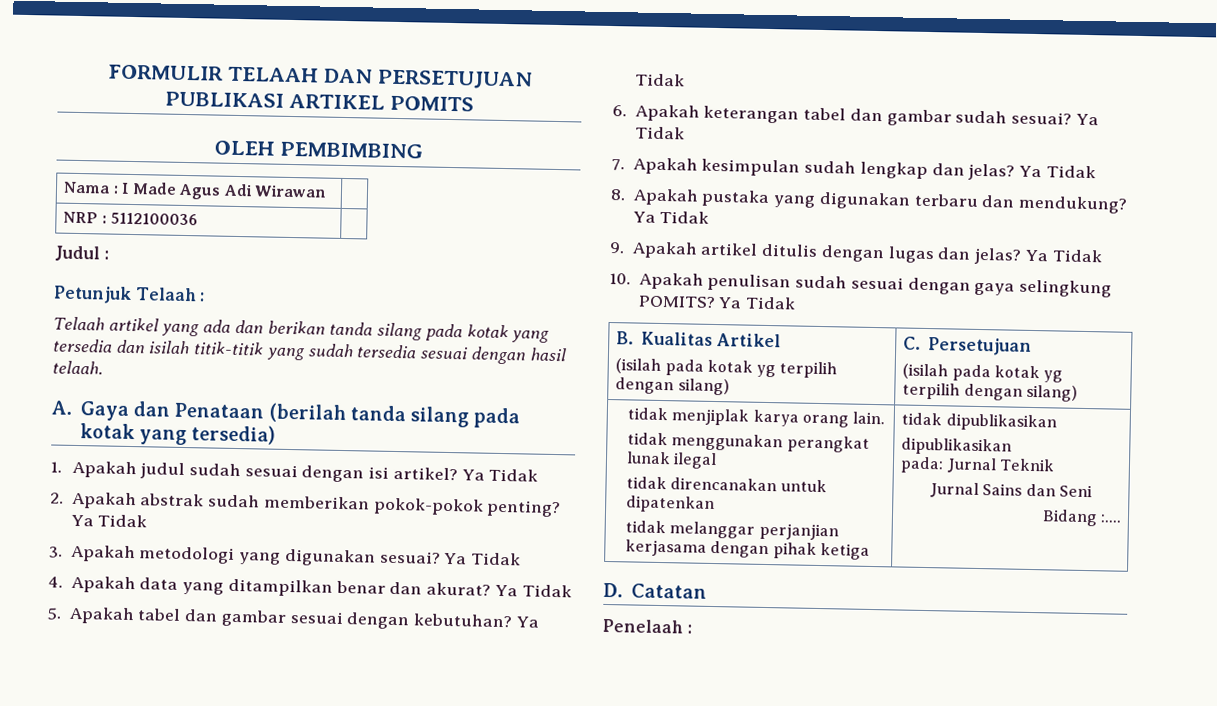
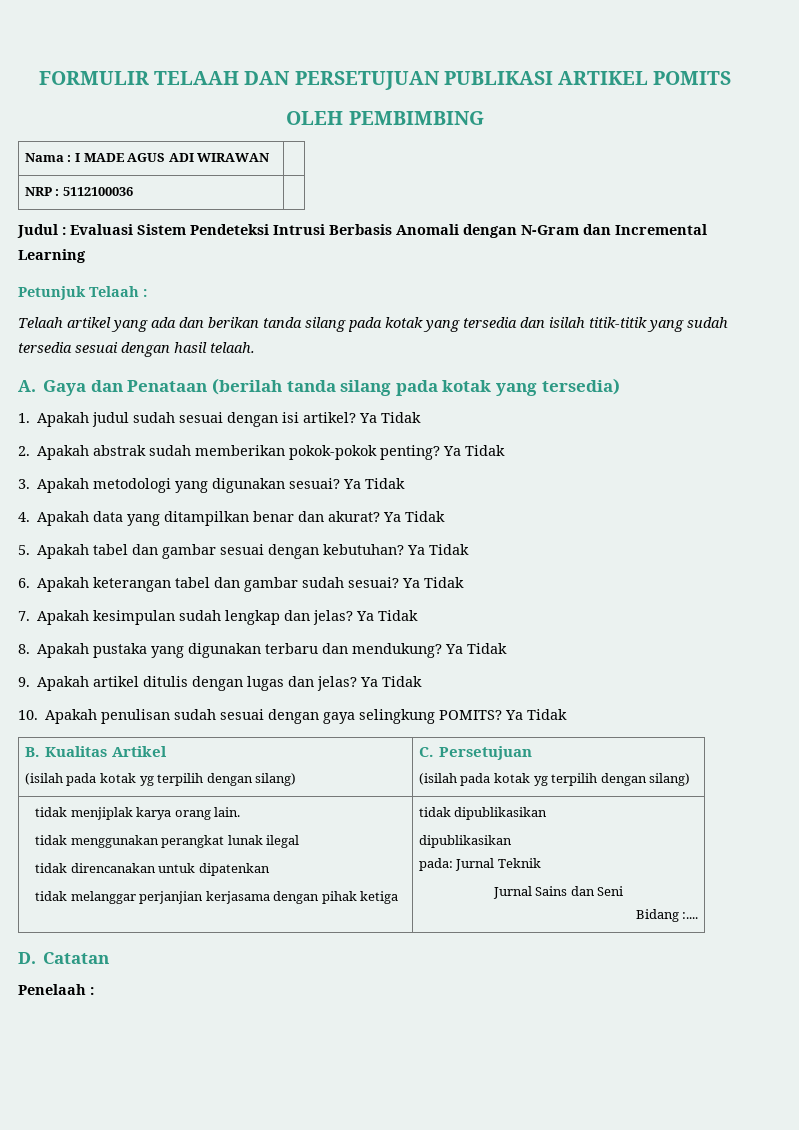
[132,182,328,200] Made Agus Adi Wirawan -> [83,153,271,162] MADE AGUS ADI WIRAWAN
(109, 255) none -> [70,224,707,238] [18,249,86,263] Evaluasi Sistem Pendeteksi Intrusi Berbasis Anomali dengan N-Gram dan Incremental Learning

